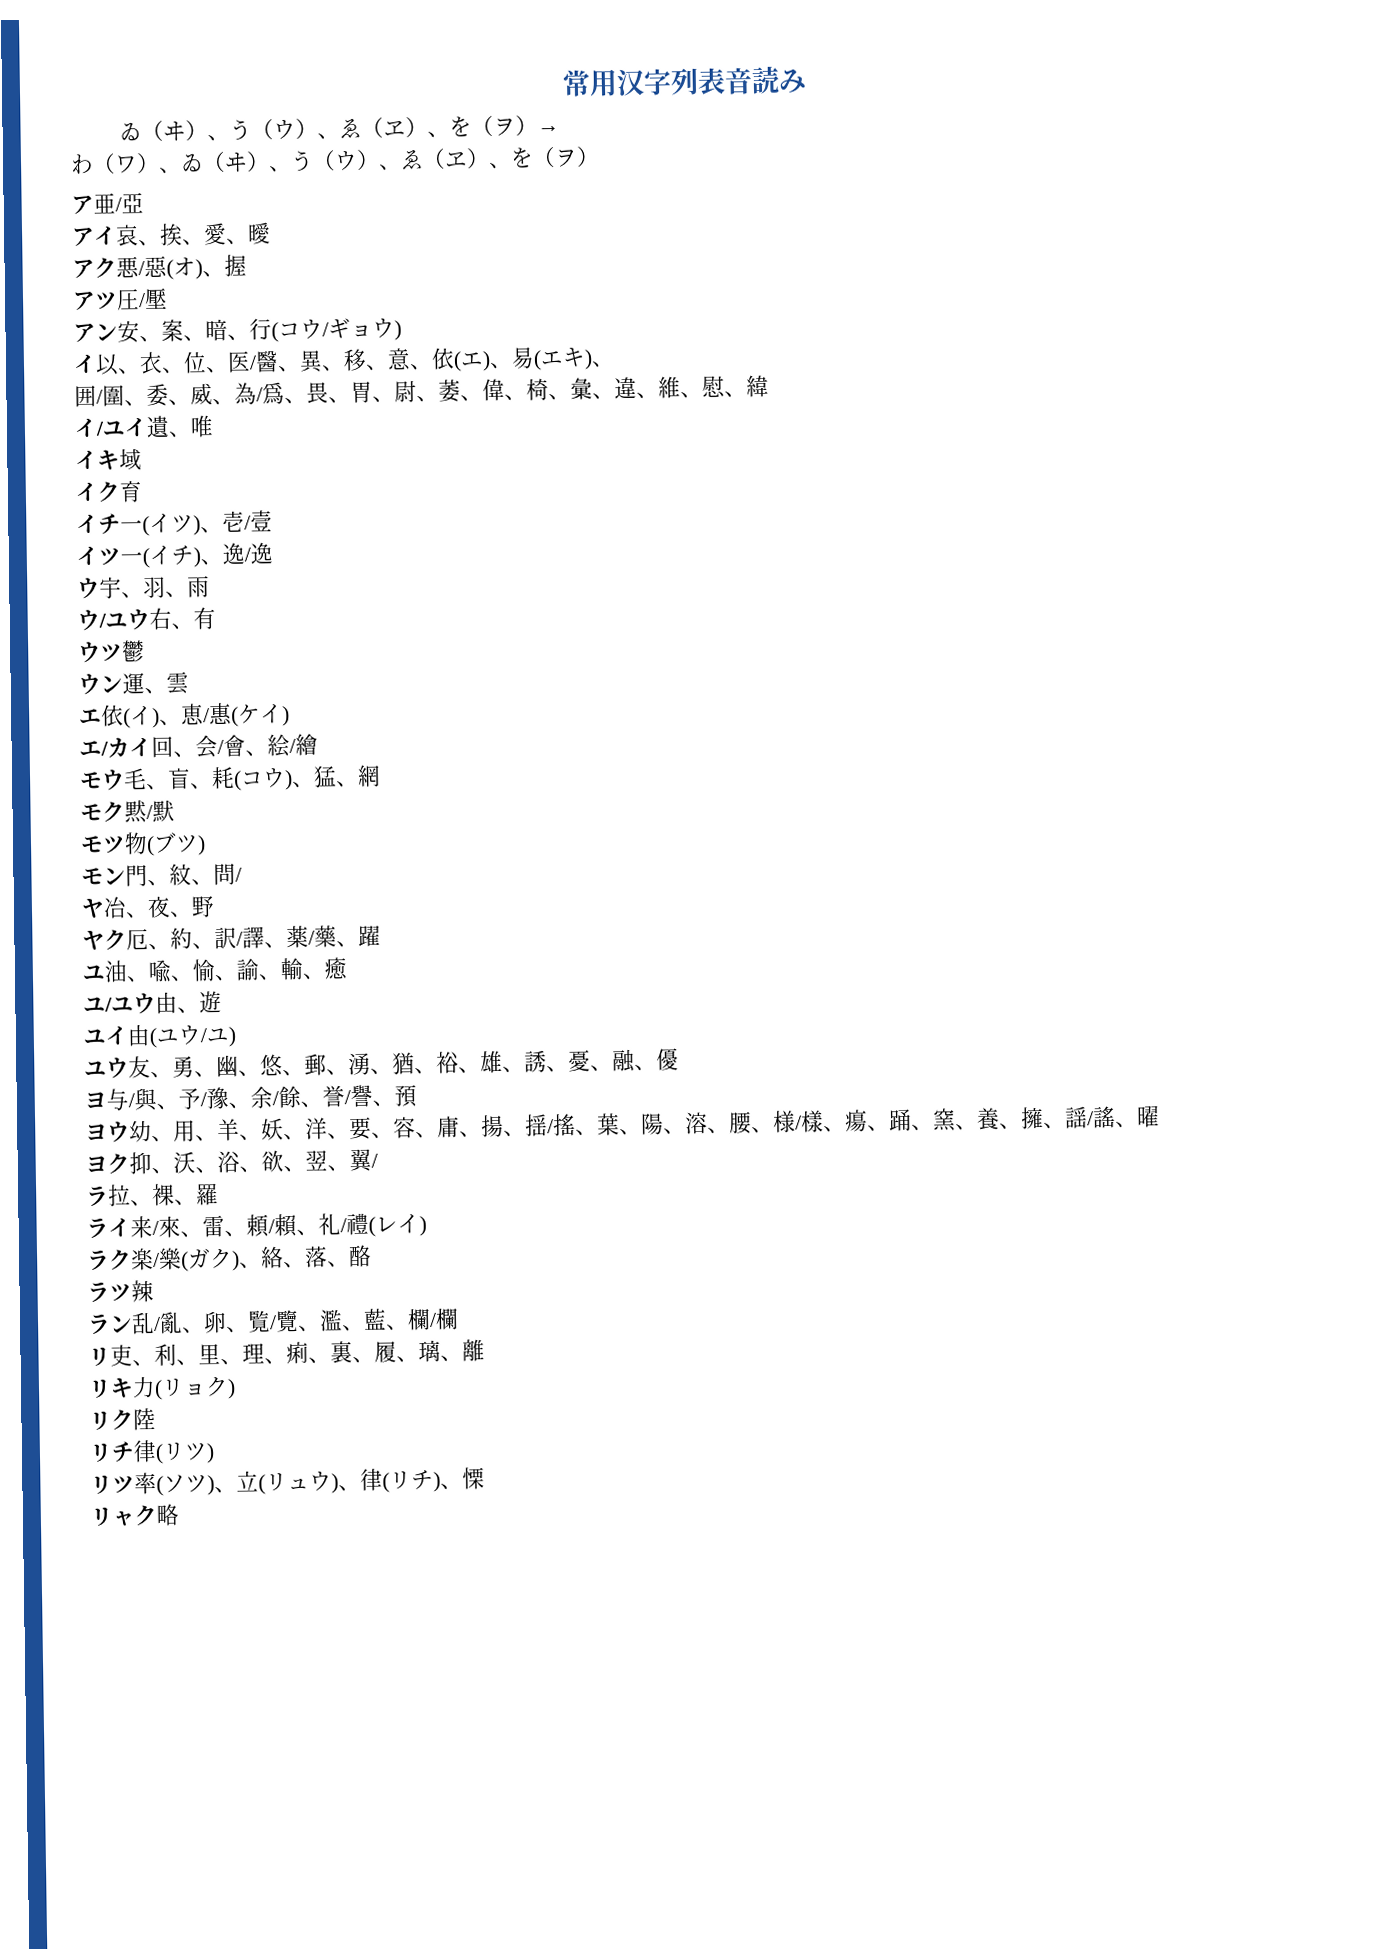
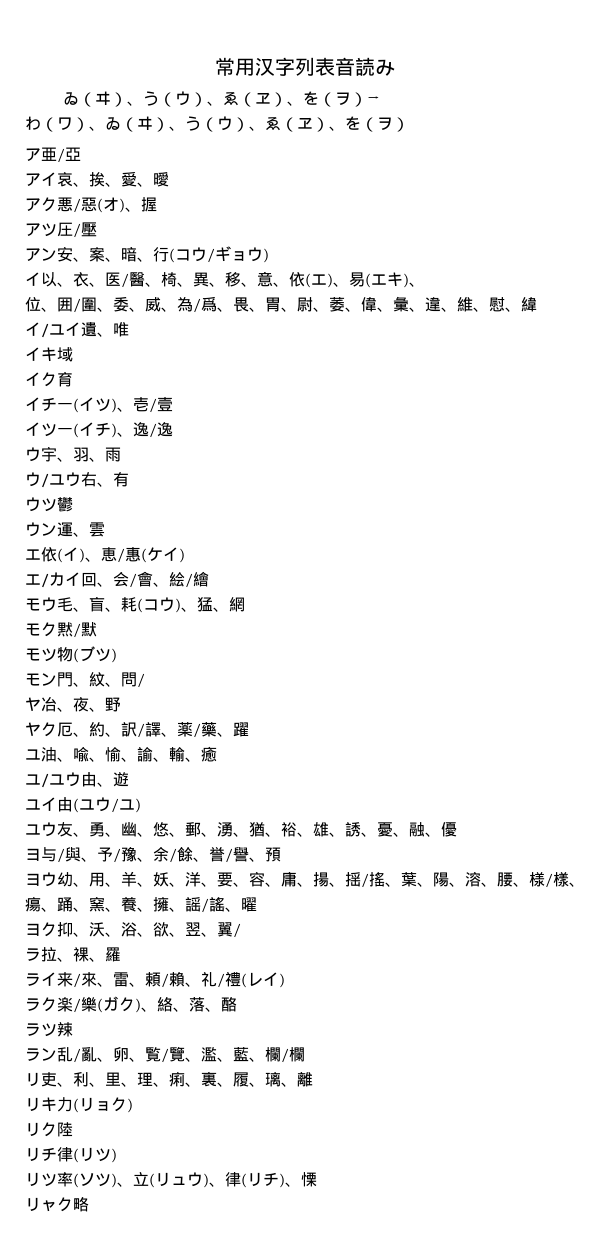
[183,351,229,374] 位、 -> (105, 284) none
(301, 369) none -> [161,272,193,287] 椅、
(615, 364) none -> [25,297,57,312] 位、
[526,378,571,401] 椅、 -> (393, 309) none

